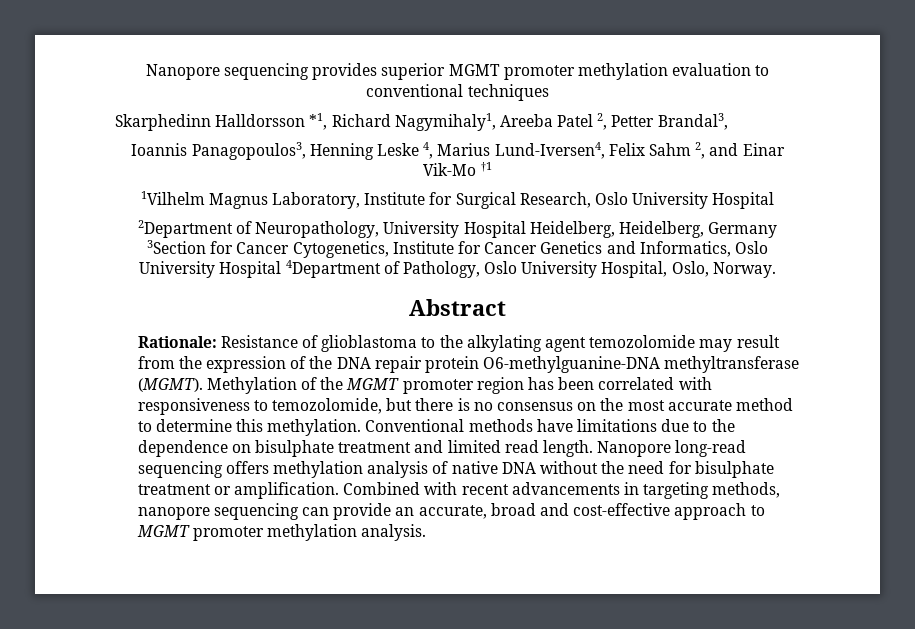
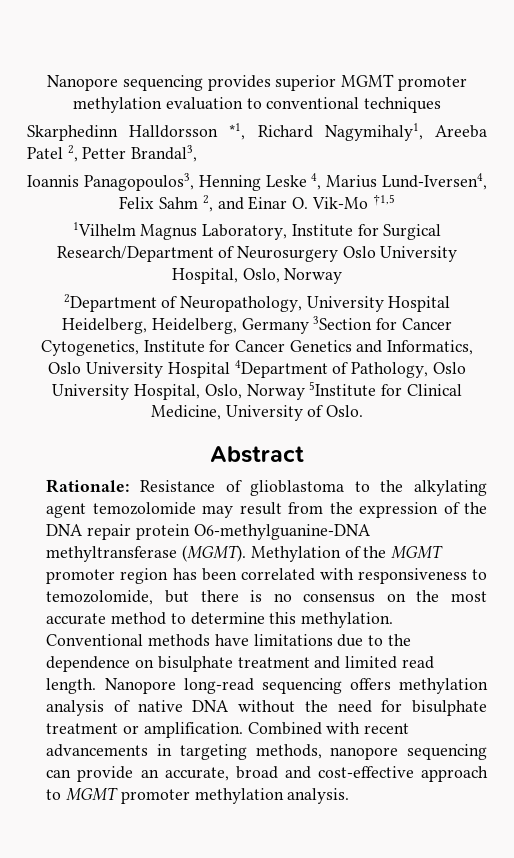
[423,162,492,176] Vik-Mo †1 -> [292,194,395,209] O. Vik-Mo †1,5
[519,192,775,209] Research, Oslo University Hospital -> [56,246,458,262] [171,268,343,284] Research/Department of Neurosurgery Oslo University Hospital, Oslo, Norway
[712,262,776,278] Norway. -> [246,381,462,400] [150,405,364,421] Norway 5Institute for Clinical Medicine, University of Oslo.

